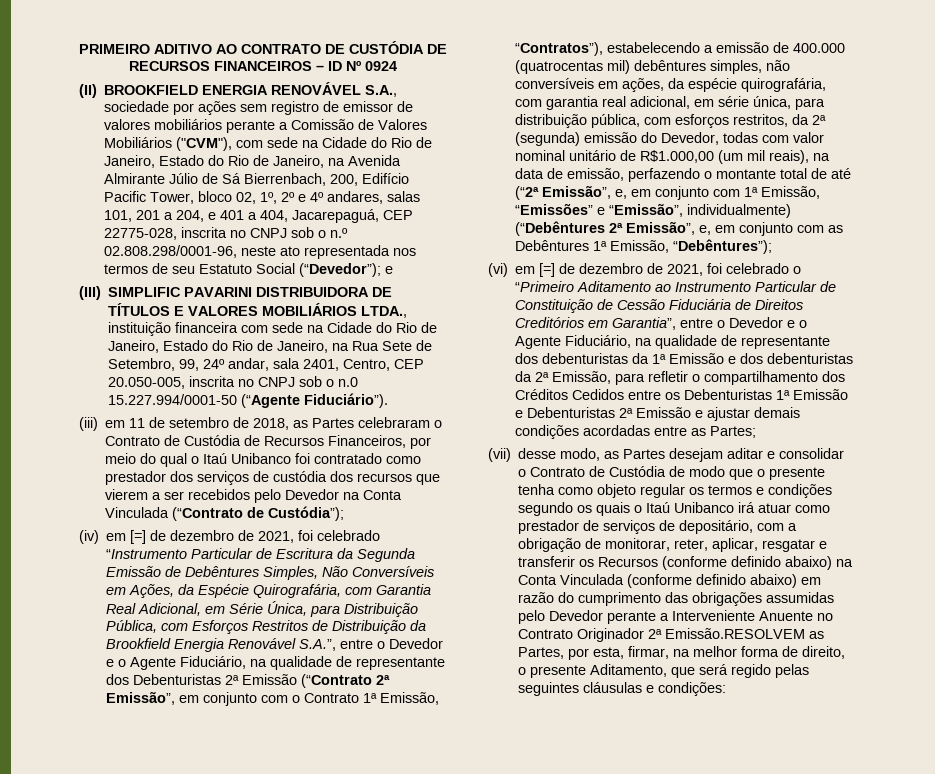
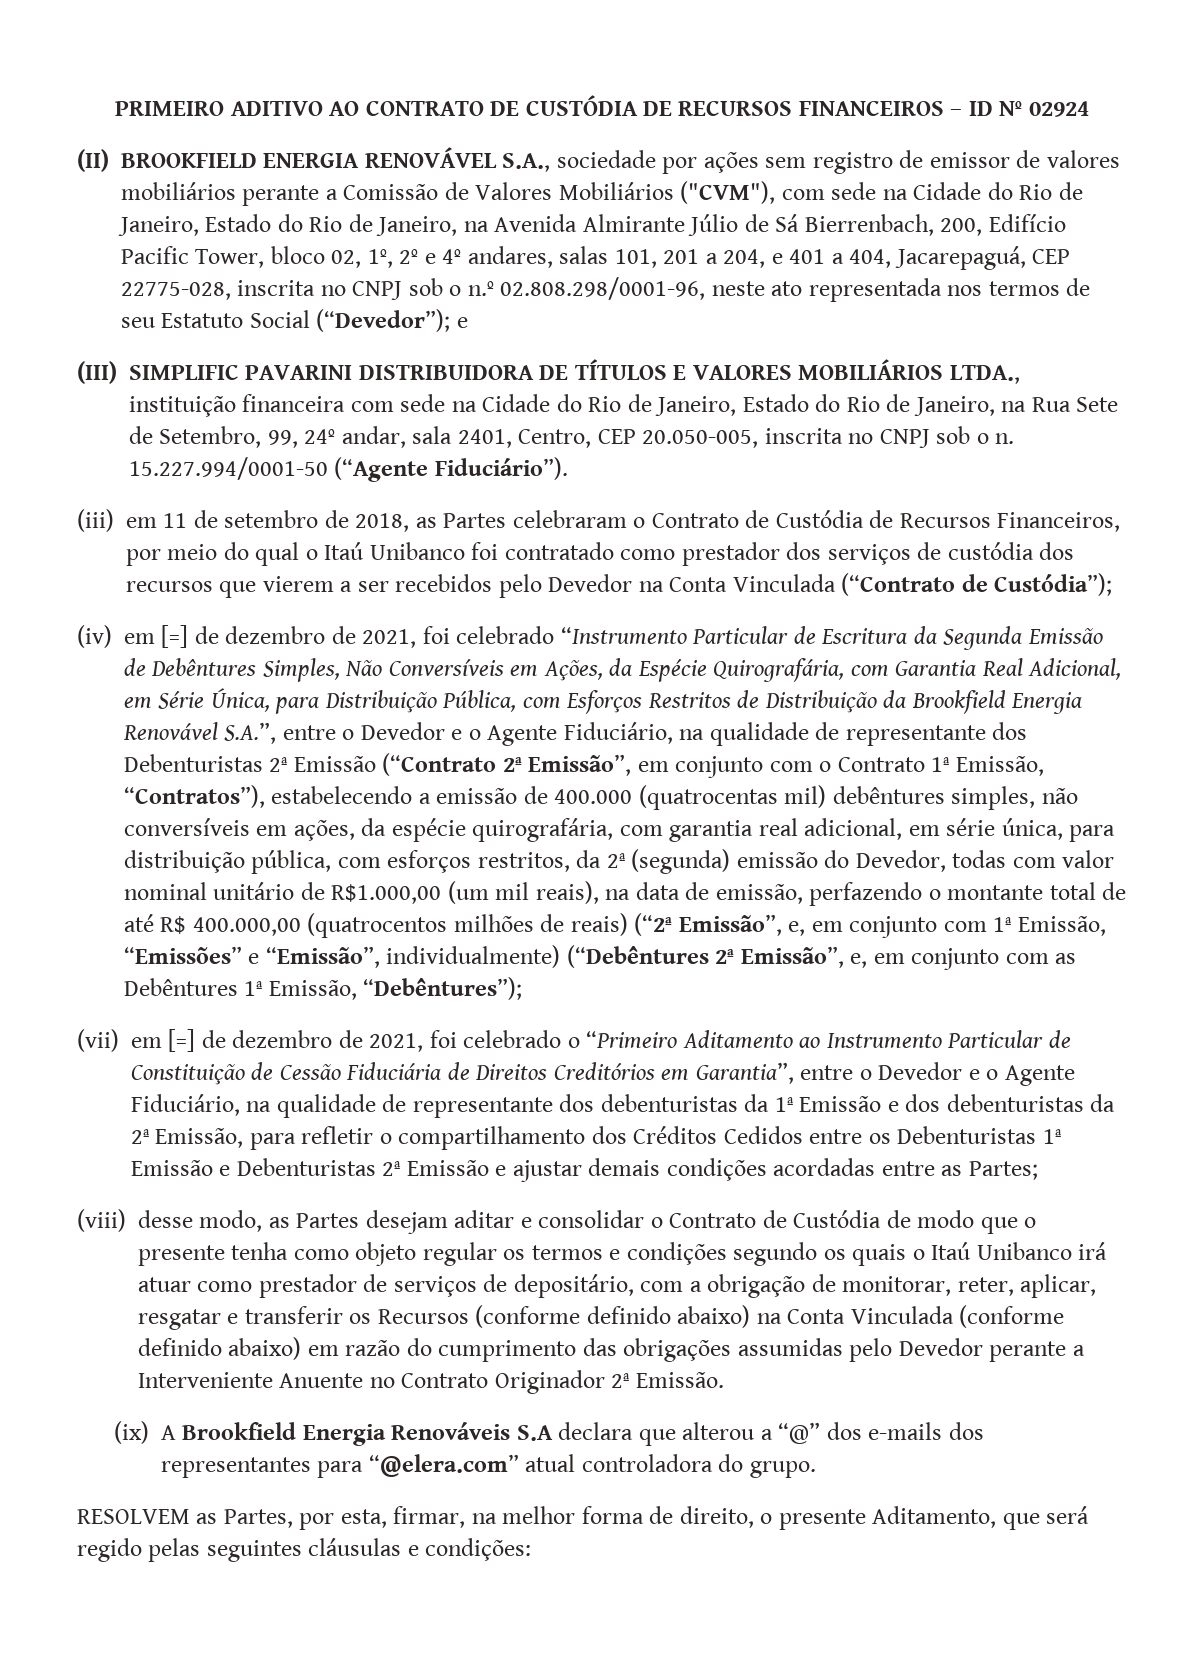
[365,61,397,71] 0924 -> [1028,101,1089,117] 02924
[338,377,359,387] n.0 -> [995,433,1015,444] n.
(852, 173) none -> [160,913,628,938] R$ 400.000,00 (quatrocentos milhões de reais)
[488,263,508,277] (vi) -> [77,1029,119,1052] (vii)
[488,448,511,462] (vii) -> [77,1209,126,1232] (viii)
[665,628,806,639] Emissão.RESOLVEM -> [635,1372,724,1388] [113,1421,984,1446] [160,1454,816,1478] [77,1509,190,1524] Emissão. // (ix) A Brookfield Energia Renováveis S.A declara que alterou a “@” dos e-mails dos representantes para “@elera.com” atual controladora do grupo. // RESOLVEM

